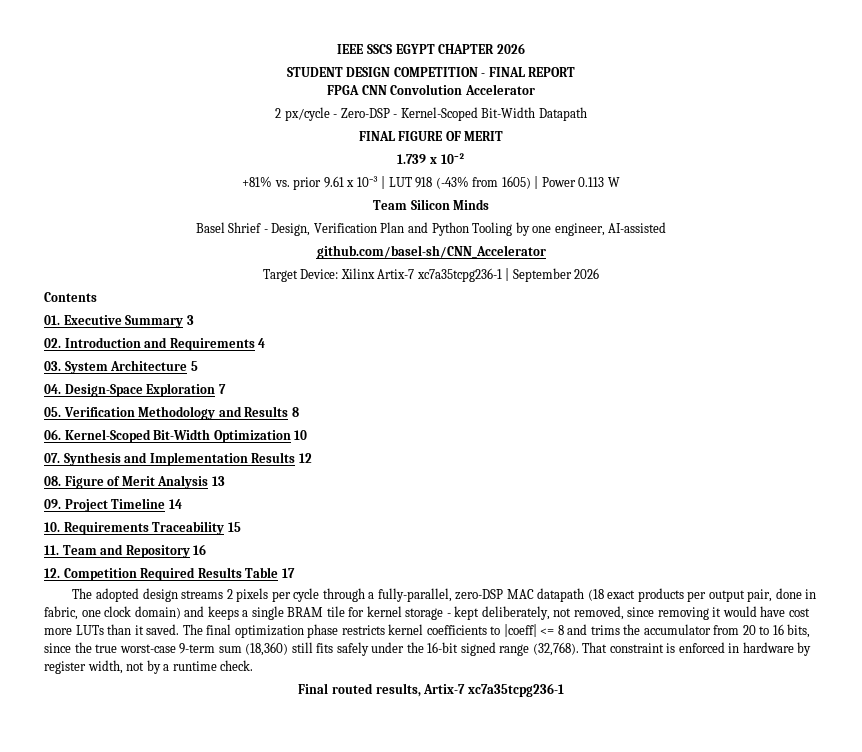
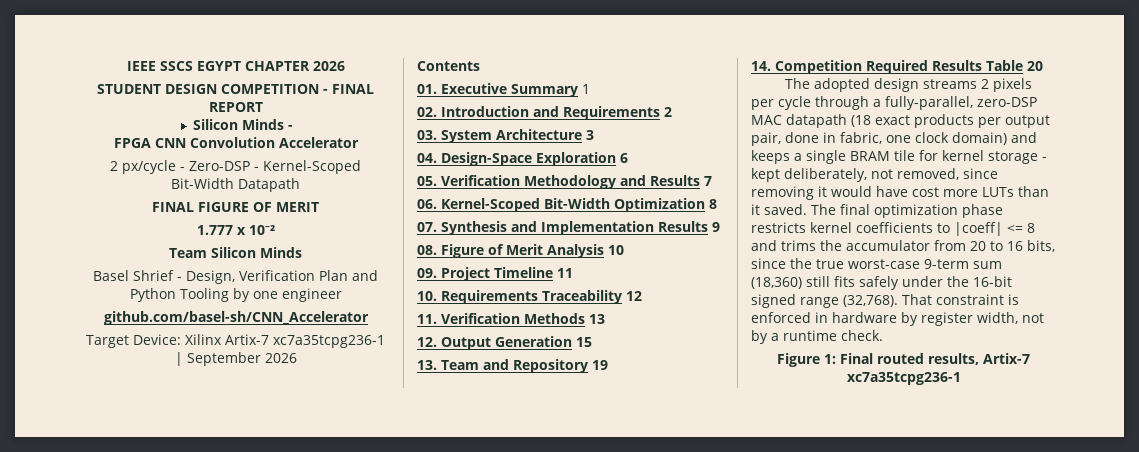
(576, 72) none -> [192,119,293,130] // Silicon Minds -
[397,154,427,164] 1.739 -> [196,225,233,235] 1.777
[242,176,620,190] // +81% vs. prior 9.61 x 10⁻³ | LUT 918 (-43% from 1605) | Power 0.113 W -> (275, 230) none
[554,222,667,236] engineer, AI-assisted -> [281,288,342,302] engineer
[186,315,194,325] 3 -> [582,84,590,94] 1
[258,338,266,348] 4 -> [664,107,672,117] 2
[190,361,198,371] 5 -> [586,130,594,140] 3
[218,384,226,394] 7 -> [620,153,628,163] 6
[291,407,299,417] 8 -> [704,176,712,186] 7
[294,430,308,440] 10 -> [709,199,717,209] 8
[298,453,312,463] 12 -> [712,222,720,232] 9
[211,476,225,486] 13 -> [608,245,624,255] 10
[168,499,182,509] 14 -> [557,268,573,278] 11
(225, 528) none -> [626,291,642,301] [417,313,605,324] [417,336,572,350] 12 // 11. Verification Methods 13 // 12. Output Generation
[44,545,59,555] 11. -> [417,360,437,370] 13.
[193,544,207,555] [44,568,60,578] 16 // 12. -> [591,360,608,370] [751,61,771,71] 19 // 14.
[281,568,295,578] 17 -> [1026,61,1043,71] 20
(254, 665) none -> [777,353,836,367] Figure 1:

